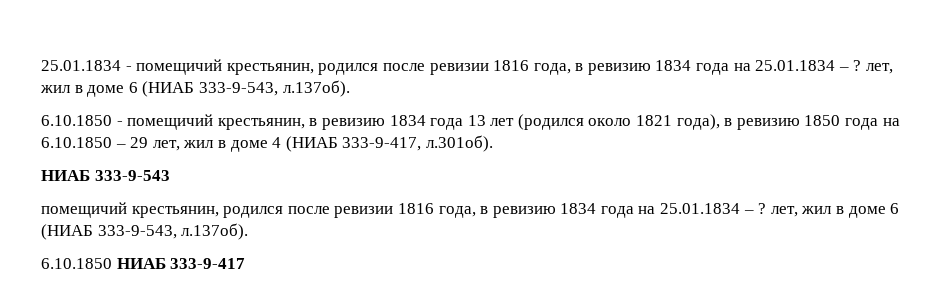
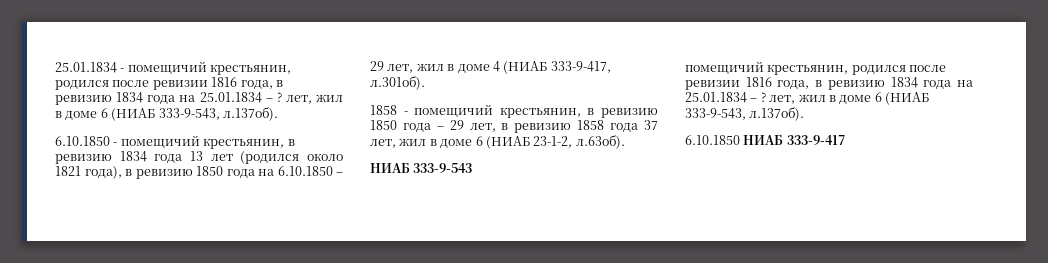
(493, 143) none -> [370,104,658,118] [370,120,658,133] [370,135,625,149] // 1858 - помещичий крестьянин, в ревизию 1850 года – 29 лет, в ревизию 1858 года 37 лет, жил в доме 6 (НИАБ 23-1-2, л.63об).

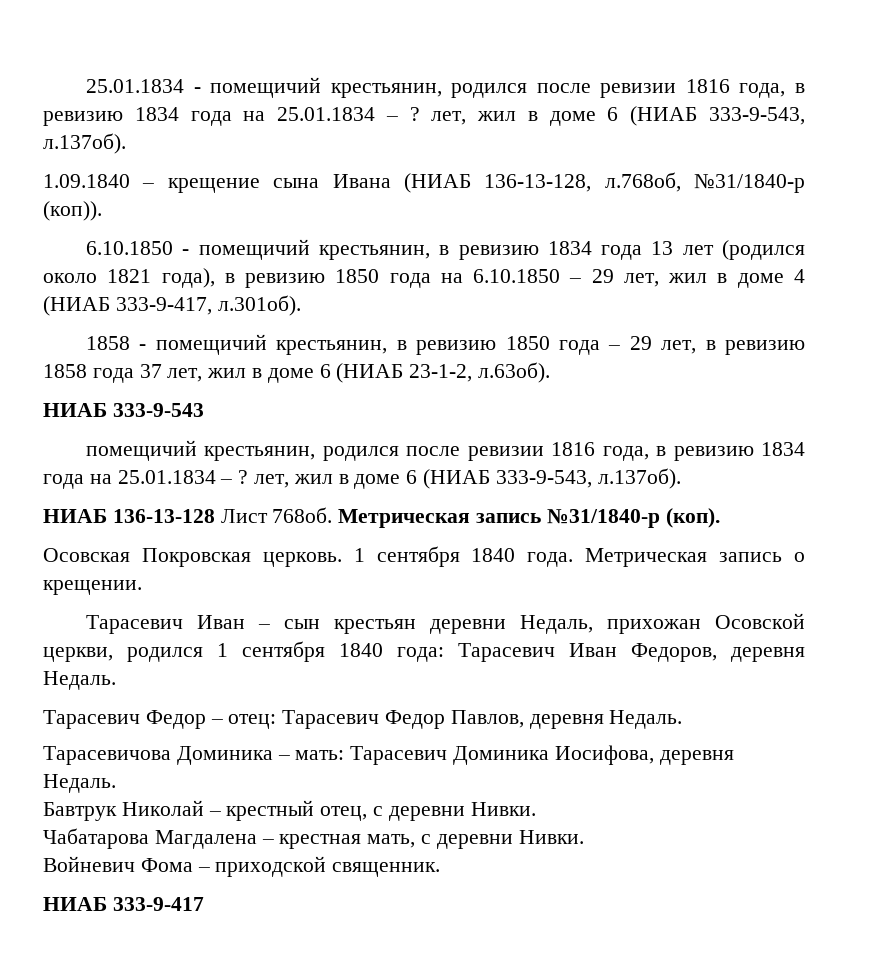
(278, 114) none -> [43,172,805,193] [43,201,102,221] // 1.09.1840 – крещение сына Ивана (НИАБ 136-13-128, л.768об, №31/1840-р (коп)).
[685,135,740,145] 6.10.1850 -> [43,507,720,528] [43,546,806,567] [43,580,142,595] [86,613,805,634] [43,641,805,662] [43,671,116,690] [43,710,683,729] [43,745,734,765] [43,774,116,793] [43,800,536,821] [43,828,584,849] [43,856,441,877] НИАБ 136-13-128 Лист 768об. Метрическая запись №31/1840-р (коп). // Осовская Покровская церковь. 1 сентября 1840 года. Метрическая запись о крещении. // Тарасевич Иван – сын крестьян деревни Недаль, прихожан Осовской церкви, родился 1 сентября 1840 года: Тарасевич Иван Федоров, деревня Недаль. // Тарасевич Федор – отец: Тарасевич Федор Павлов, деревня Недаль. // Тарасевичова Доминика – мать: Тарасевич Доминика Иосифова, деревня Недаль. // Бавтрук Николай – крестный отец, с деревни Нивки. // Чабатарова Магдалена – крестная мать, с деревни Нивки. // Войневич Фома – приходской священник. //

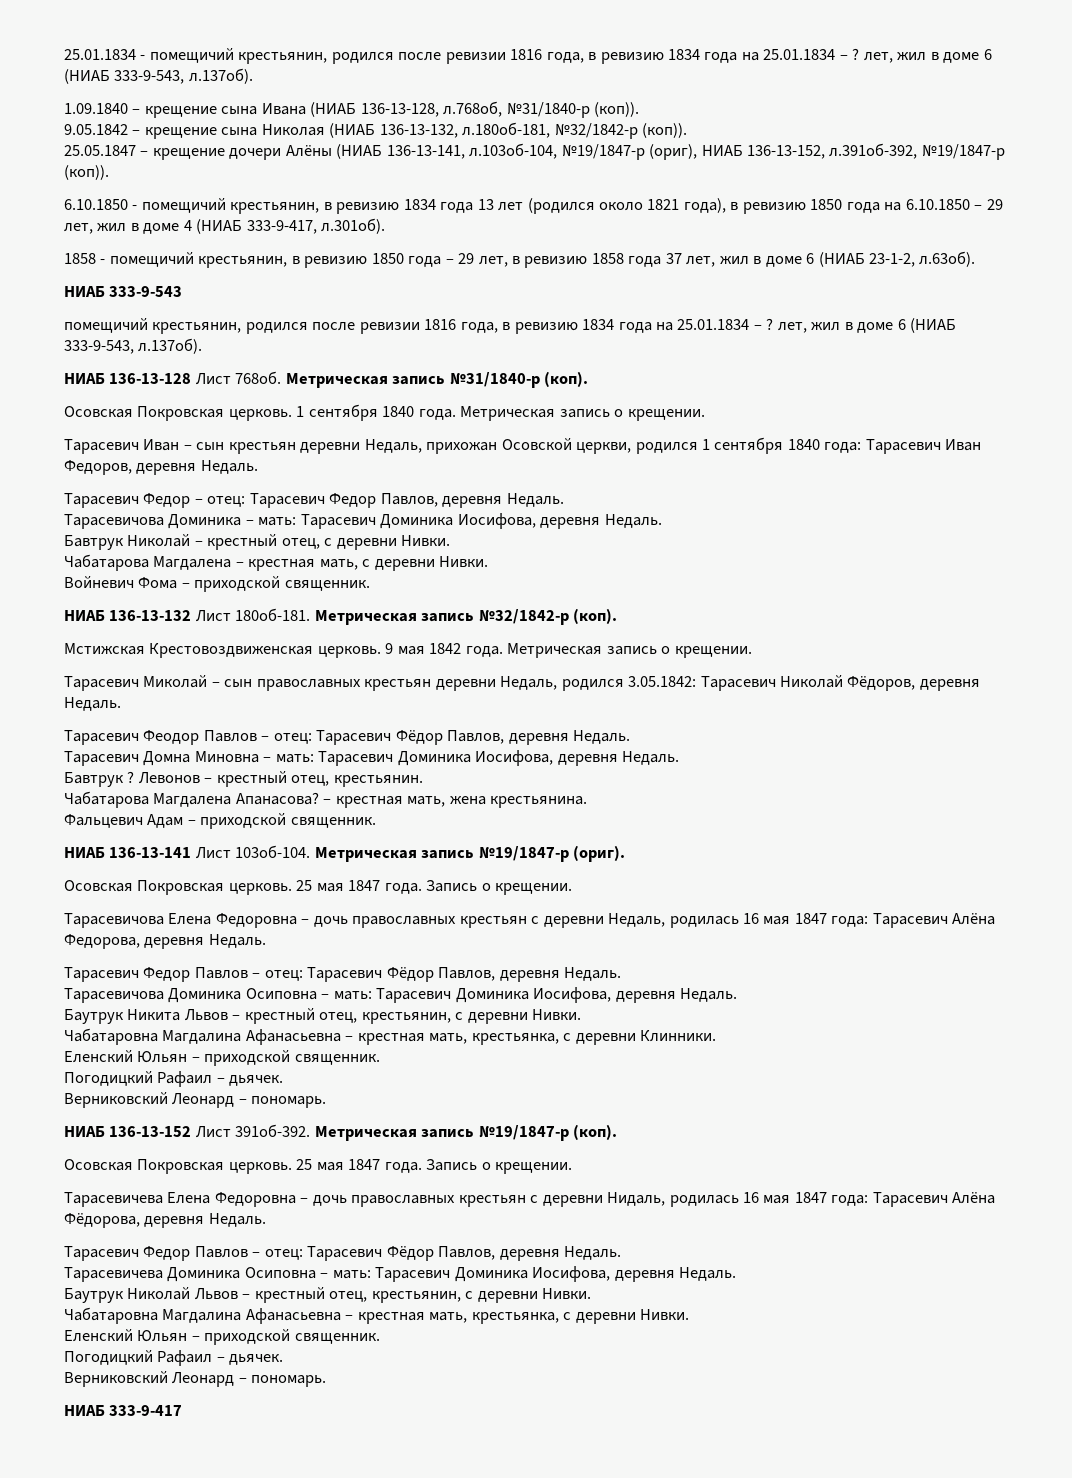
(102, 211) none -> [64,122,688,139] [64,143,1005,160] [64,165,109,180] // 9.05.1842 – крещение сына Николая (НИАБ 136-13-132, л.180об-181, №32/1842-р (коп)). // 25.05.1847 – крещение дочери Алёны (НИАБ 136-13-141, л.103об-104, №19/1847-р (ориг), НИАБ 136-13-152, л.391об-392, №19/1847-р (коп)).
(441, 869) none -> [64,608,618,625] [64,643,752,658] [64,675,980,691] [64,697,121,711] [64,730,631,745] [64,750,680,766] [64,771,423,787] [64,791,588,808] [64,813,376,829] [64,845,626,862] [64,880,573,895] [64,913,996,928] [64,934,266,949] [64,967,622,982] [64,987,738,1003] [64,1008,582,1024] [64,1028,717,1045] [64,1050,380,1066] [64,1071,284,1087] [64,1092,327,1108] [64,1124,618,1141] [64,1159,573,1174] [64,1192,996,1207] [64,1213,266,1228] [64,1246,622,1261] [64,1266,737,1282] [64,1287,592,1303] [64,1307,690,1324] [64,1329,380,1345] [64,1350,284,1366] [64,1371,327,1387] // НИАБ 136-13-132 Лист 180об-181. Метрическая запись №32/1842-р (коп). // Мстижская Крестовоздвиженская церковь. 9 мая 1842 года. Метрическая запись о крещении. // Тарасевич Миколай – сын православных крестьян деревни Недаль, родился 3.05.1842: Тарасевич Николай Фёдоров, деревня Недаль. // Тарасевич Феодор Павлов – отец: Тарасевич Фёдор Павлов, деревня Недаль. // Тарасевич Домна Миновна – мать: Тарасевич Доминика Иосифова, деревня Недаль. // Бавтрук ? Левонов – крестный отец, крестьянин. // Чабатарова Магдалена Апанасова? – крестная мать, жена крестьянина. // Фальцевич Адам – приходской священник. // НИАБ 136-13-141 Лист 103об-104. Метрическая запись №19/1847-р (ориг). // Осовская Покровская церковь. 25 мая 1847 года. Запись о крещении. // Тарасевичова Елена Федоровна – дочь православных крестьян с деревни Недаль, родилась 16 мая 1847 года: Тарасевич Алёна Федорова, деревня Недаль. // Тарасевич Федор Павлов – отец: Тарасевич Фёдор Павлов, деревня Недаль. // Тарасевичова Доминика Осиповна – мать: Тарасевич Доминика Иосифова, деревня Недаль. // Баутрук Никита Львов – крестный отец, крестьянин, с деревни Нивки. // Чабатаровна Магдалина Афанасьевна – крестная мать, крестьянка, с деревни Клинники. // Еленский Юльян – приходской священник. // Погодицкий Рафаил – дьячек. // Верниковский Леонард – пономарь. // НИАБ 136-13-152 Лист 391об-392. Метрическая запись №19/1847-р (коп). // Осовская Покровская церковь. 25 мая 1847 года. Запись о крещении. // Тарасевичева Елена Федоровна – дочь православных крестьян с деревни Нидаль, родилась 16 мая 1847 года: Тарасевич Алёна Фёдорова, деревня Недаль. // Тарасевич Федор Павлов – отец: Тарасевич Фёдор Павлов, деревня Недаль. // Тарасевичева Доминика Осиповна – мать: Тарасевич Доминика Иосифова, деревня Недаль. // Баутрук Николай Львов – крестный отец, крестьянин, с деревни Нивки. // Чабатаровна Магдалина Афанасьевна – крестная мать, крестьянка, с деревни Нивки. // Еленский Юльян – приходской священник. // Погодицкий Рафаил – дьячек. // Верниковский Леонард – пономарь.

